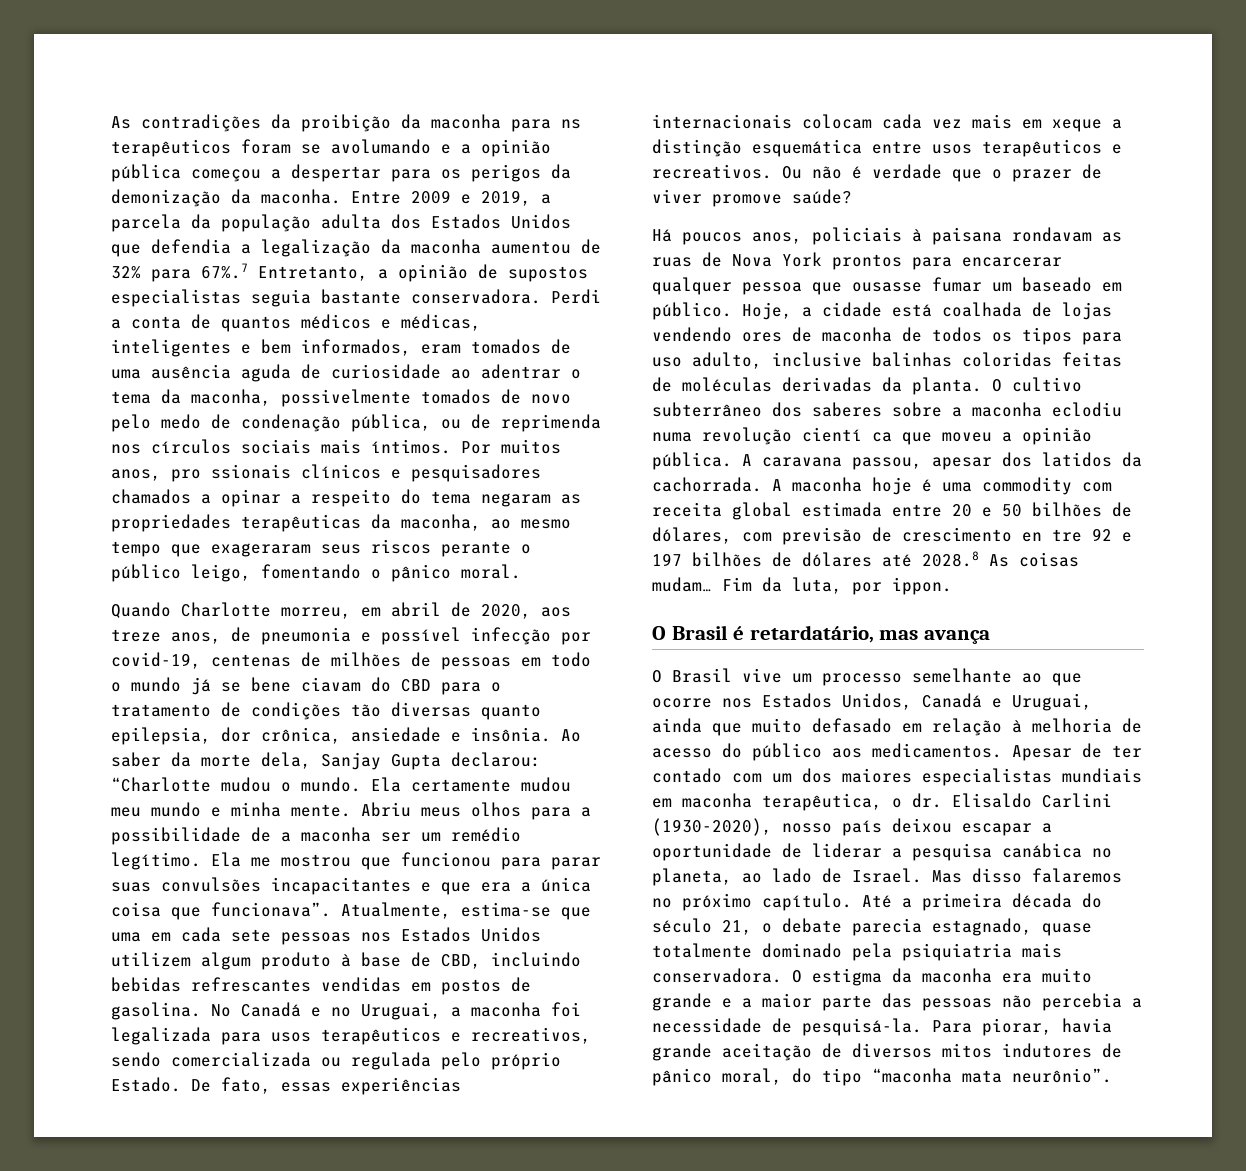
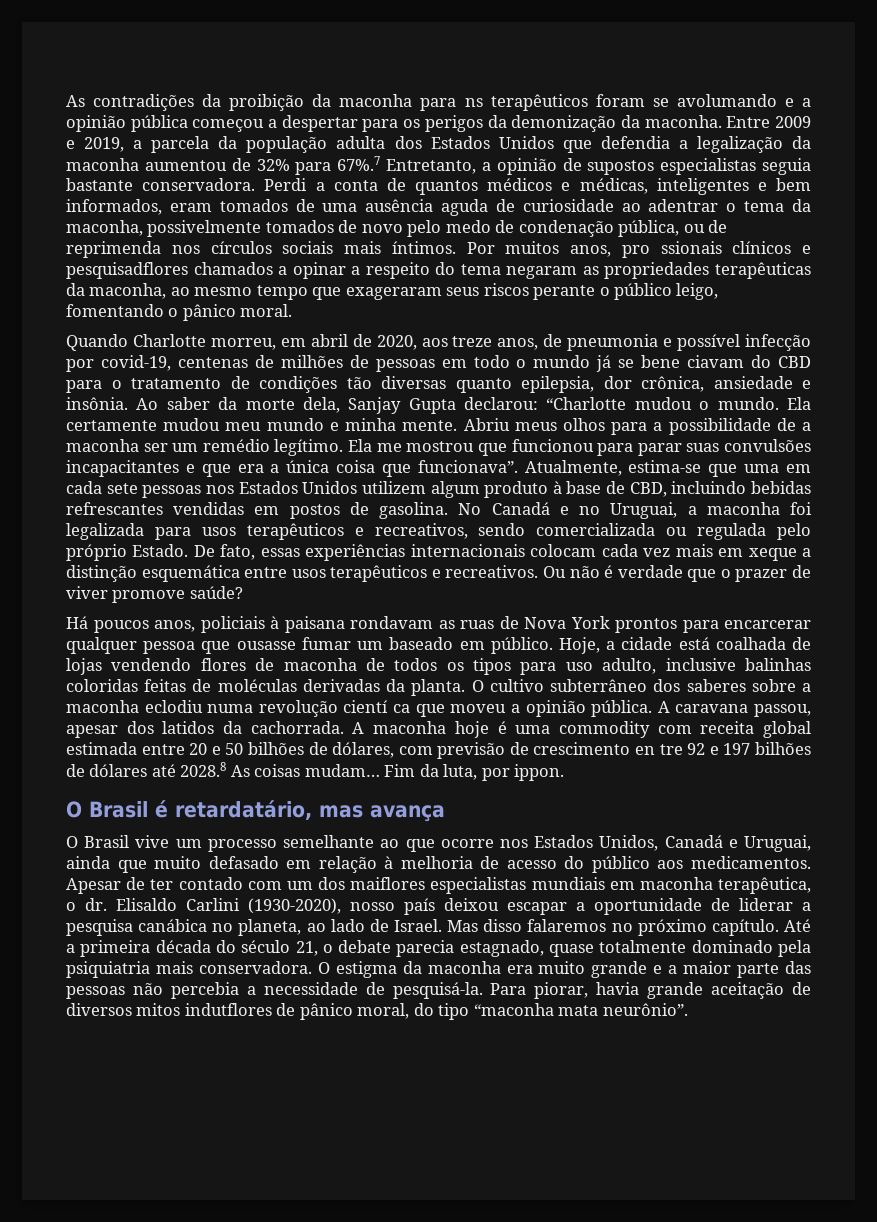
[411,464,541,482] pesquisadores -> [66,262,188,279] pesquisadflores
[742,332,782,342] ores -> [200,658,246,671] flores
[842,768,912,783] maiores -> [350,877,426,890] maiflores
[1002,1043,1092,1058] indutores -> [184,1003,272,1016] indutflores

